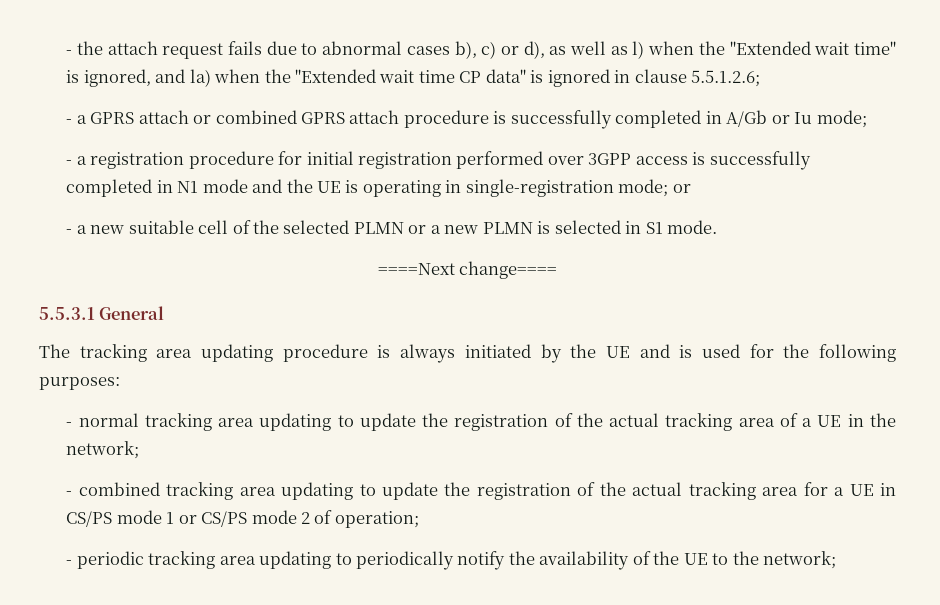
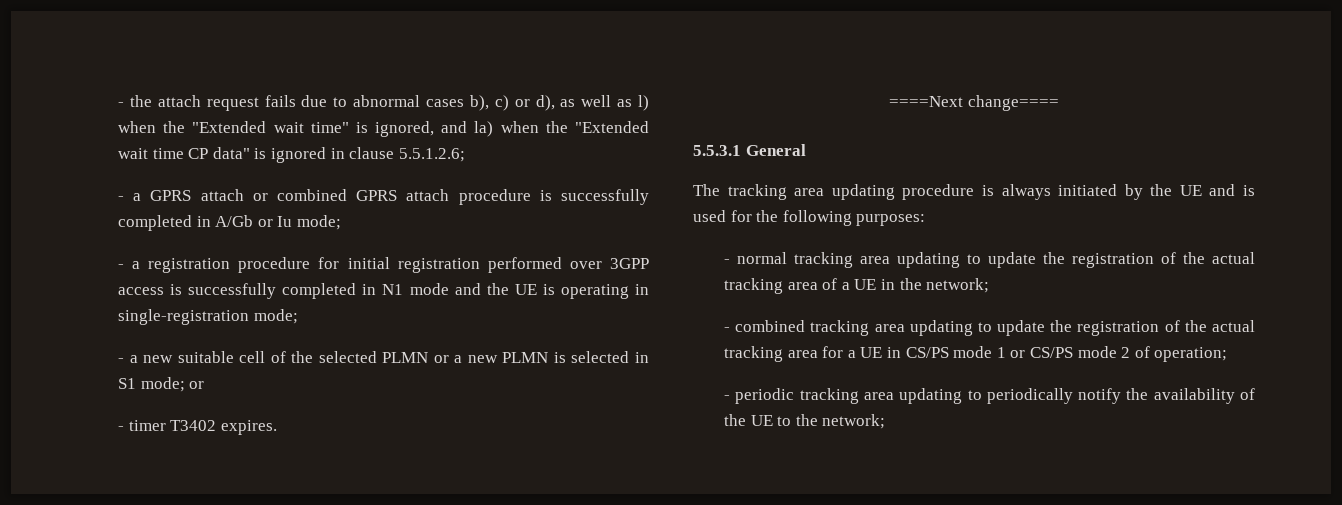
[672,184,691,193] or -> (298, 316) none
[666,220,717,234] mode. -> [140,377,205,392] [118,420,277,435] mode; or // - timer T3402 expires.

